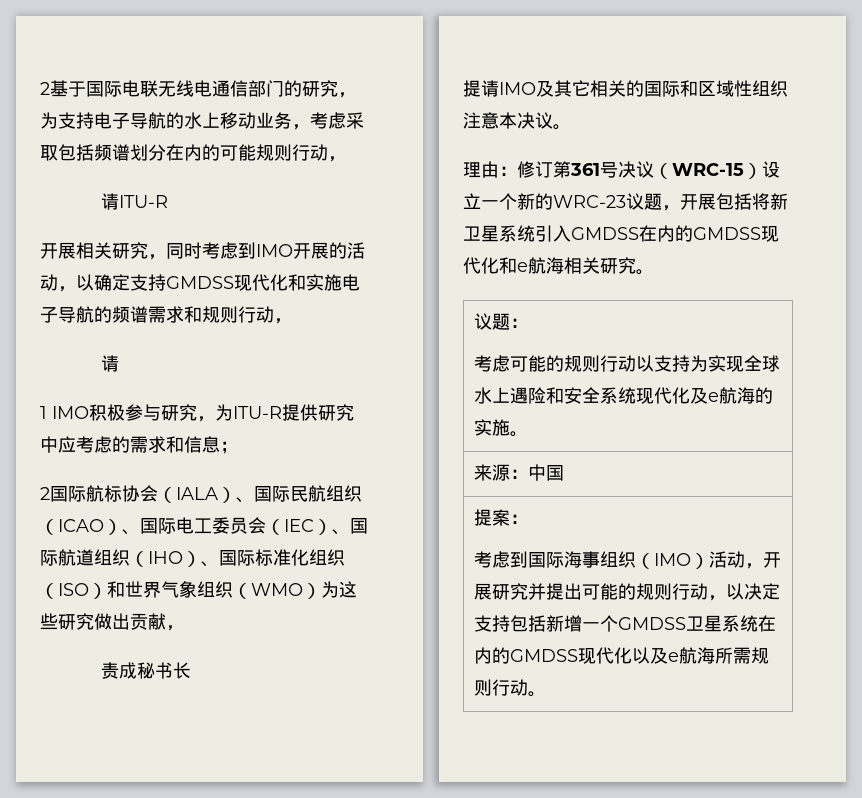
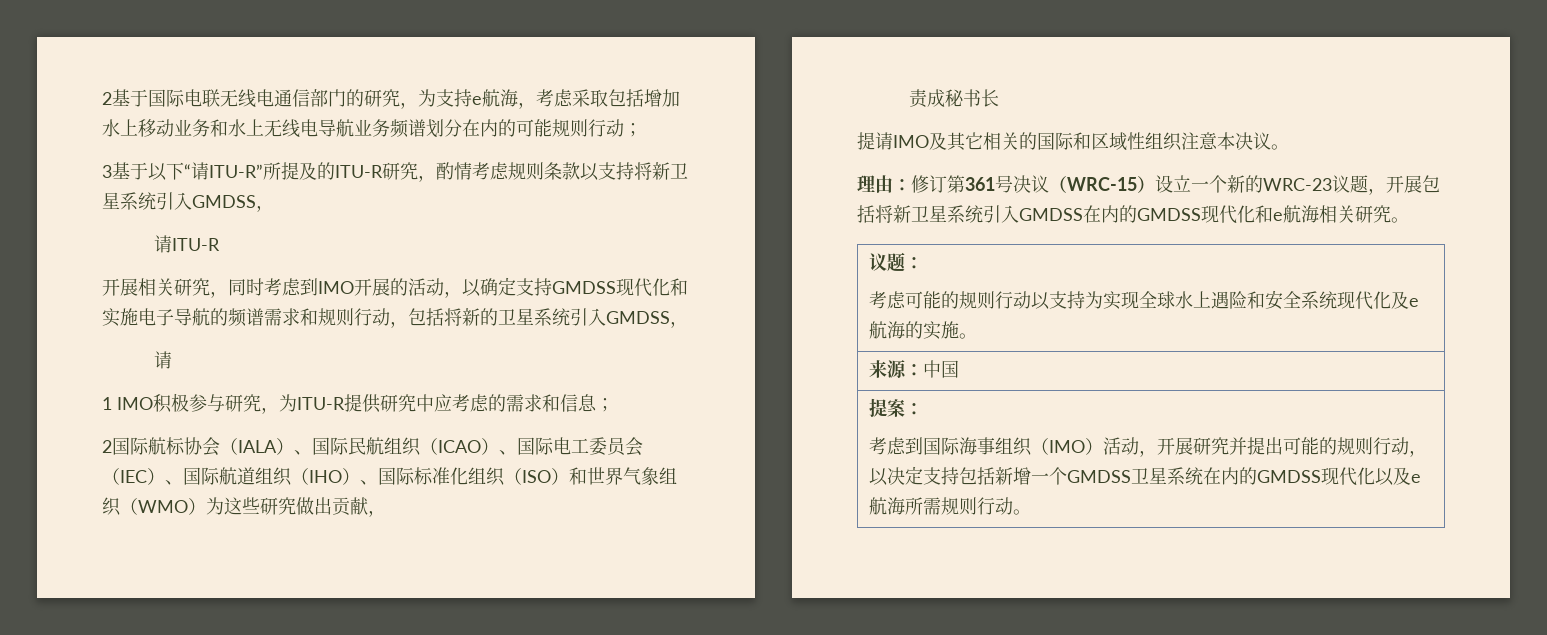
[94,112,364,130] [40,144,94,161] 电子导航的水上移动业务，考虑采取包括 -> [472,89,680,109] [102,119,390,138] e航海，考虑采取包括增加水上移动业务和水上无线电导航业务
(328, 152) none -> [624,123,642,137] [102,162,688,182] [102,192,256,210] ； // 3基于以下“请ITU-R”所提及的ITU-R研究，酌情考虑规则条款以支持将新卫星系统引入GMDSS
(292, 321) none -> [408,308,688,328] 包括将新的卫星系统引入GMDSS，

